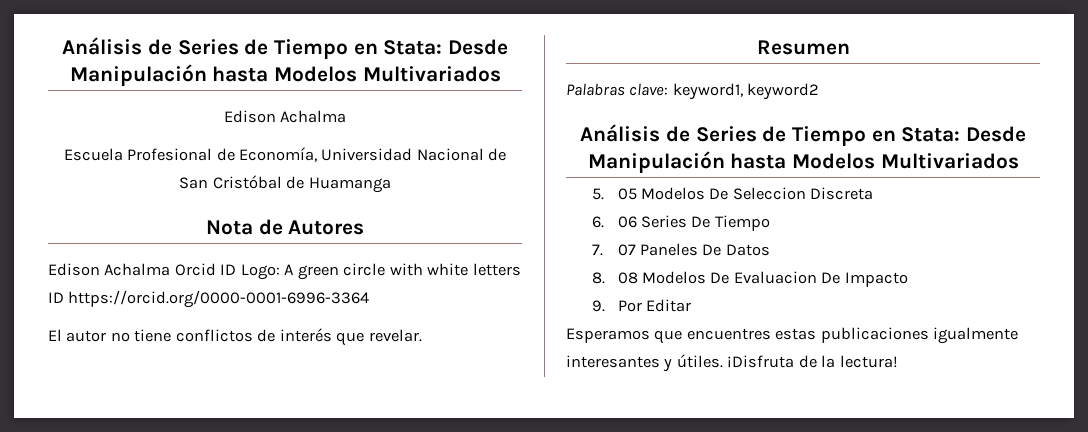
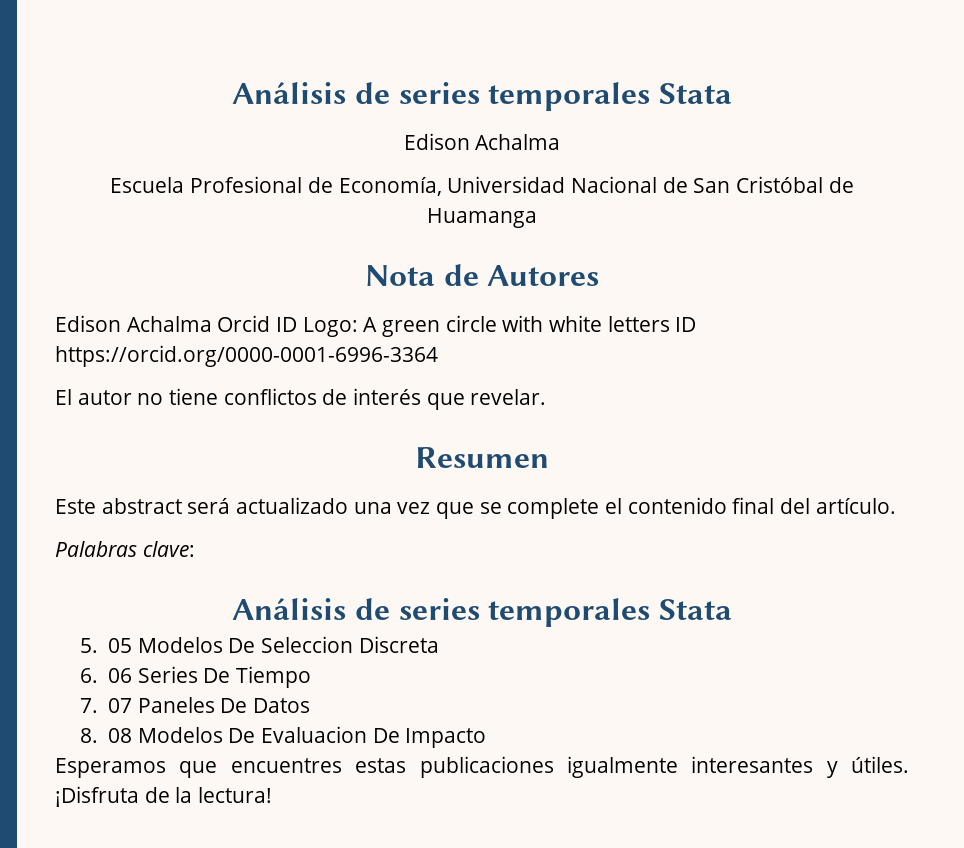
[62,37,508,59] [69,64,501,86] Análisis de Series de Tiempo en Stata: Desde Manipulación hasta Modelos Multivariados -> [232,82,732,111] Análisis de series temporales Stata
(850, 47) none -> [55,497,896,519] // Este abstract será actualizado una vez que se complete el contenido final del artículo.
[672,83,820,100] [580,124,1026,146] [587,151,1019,173] keyword1, keyword2 // Análisis de Series de Tiempo en Stata: Desde Manipulación hasta Modelos Multivariados -> [232,598,732,627] // Análisis de series temporales Stata
[591,299,691,312] // 9. Por Editar -> (487, 738) none

